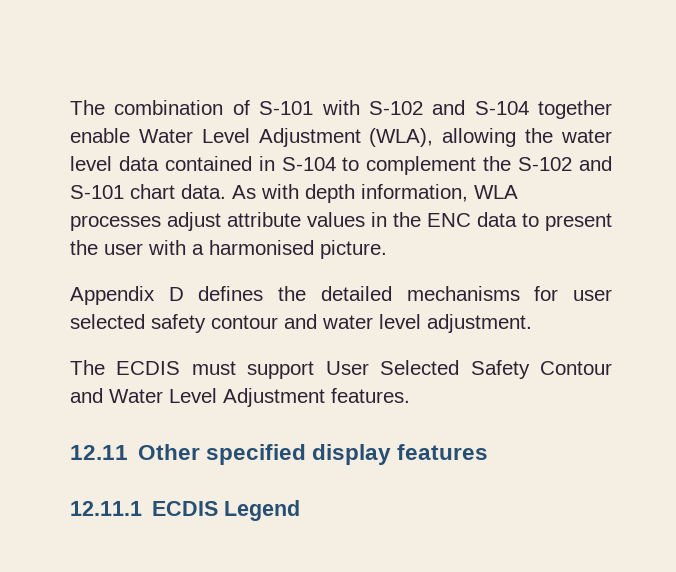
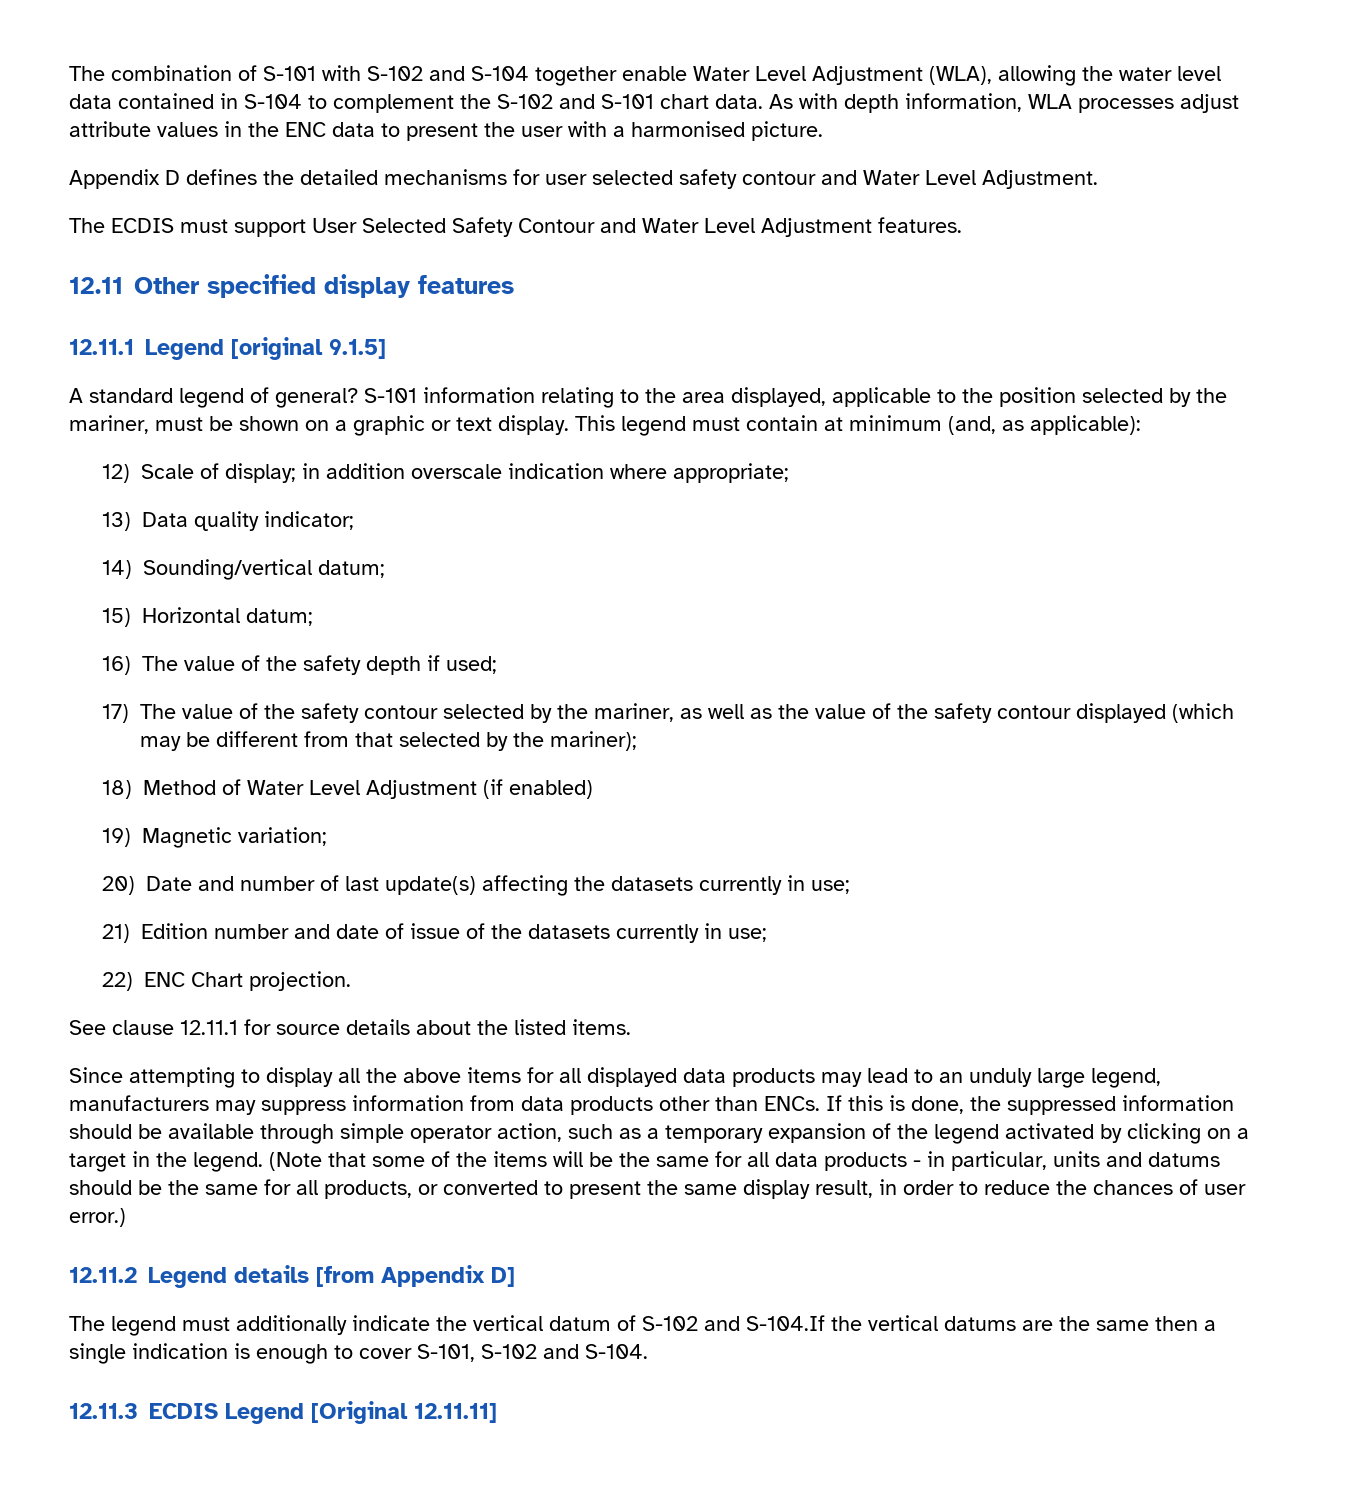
[322,314,532,333] water level adjustment. -> [863,170,1098,189] Water Level Adjustment.
[152,500,301,521] ECDIS Legend -> [145,337,386,360] [69,387,1227,408] [69,415,1141,436] [102,463,790,483] [102,511,355,531] [102,559,386,580] [102,607,314,627] [102,655,498,675] [102,703,1235,723] [140,731,638,751] [102,779,594,799] [102,827,328,848] [102,875,851,896] [102,923,768,943] [102,971,352,991] [69,1019,631,1035] [69,1067,1161,1088] [69,1095,1234,1115] [69,1123,1249,1144] [69,1151,1220,1172] [69,1179,1246,1199] [69,1208,126,1227] [69,1265,515,1288] [69,1315,1216,1336] [69,1343,648,1364] [69,1401,497,1424] Legend [original 9.1.5] // A standard legend of general? S-101 information relating to the area displayed, applicable to the position selected by the mariner, must be shown on a graphic or text display. This legend must contain at minimum (and, as applicable): // 12) Scale of display; in addition overscale indication where appropriate; // 13) Data quality indicator; // 14) Sounding/vertical datum; // 15) Horizontal datum; // 16) The value of the safety depth if used; // 17) The value of the safety contour selected by the mariner, as well as the value of the safety contour displayed (which may be different from that selected by the mariner); // 18) Method of Water Level Adjustment (if enabled) // 19) Magnetic variation; // 20) Date and number of last update(s) affecting the datasets currently in use; // 21) Edition number and date of issue of the datasets currently in use; // 22) ENC Chart projection. // See clause 12.11.1 for source details about the listed items. // Since attempting to display all the above items for all displayed data products may lead to an unduly large legend, manufacturers may suppress information from data products other than ENCs. If this is done, the suppressed information should be available through simple operator action, such as a temporary expansion of the legend activated by clicking on a target in the legend. (Note that some of the items will be the same for all data products - in particular, units and datums should be the same for all products, or converted to present the same display result, in order to reduce the chances of user error.) // 12.11.2 Legend details [from Appendix D] // The legend must additionally indicate the vertical datum of S-102 and S-104.If the vertical datums are the same then a single indication is enough to cover S-101, S-102 and S-104. // 12.11.3 ECDIS Legend [Original 12.11.11]

